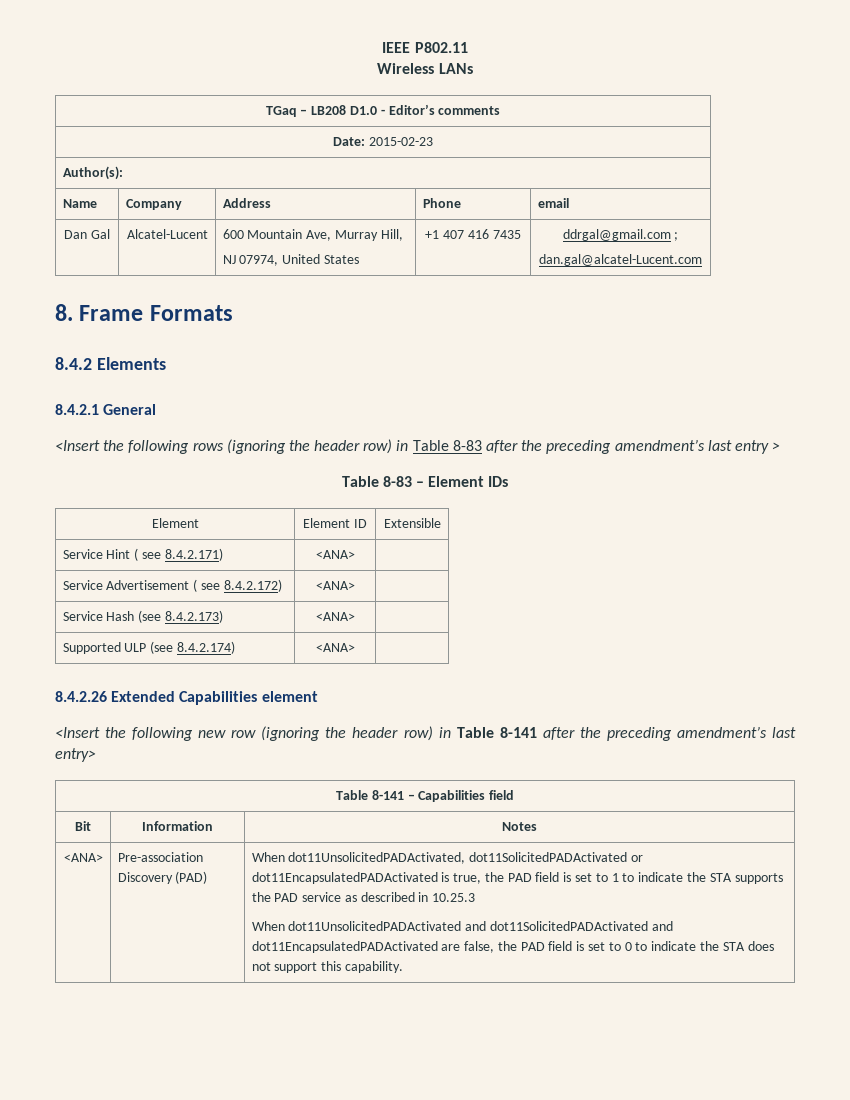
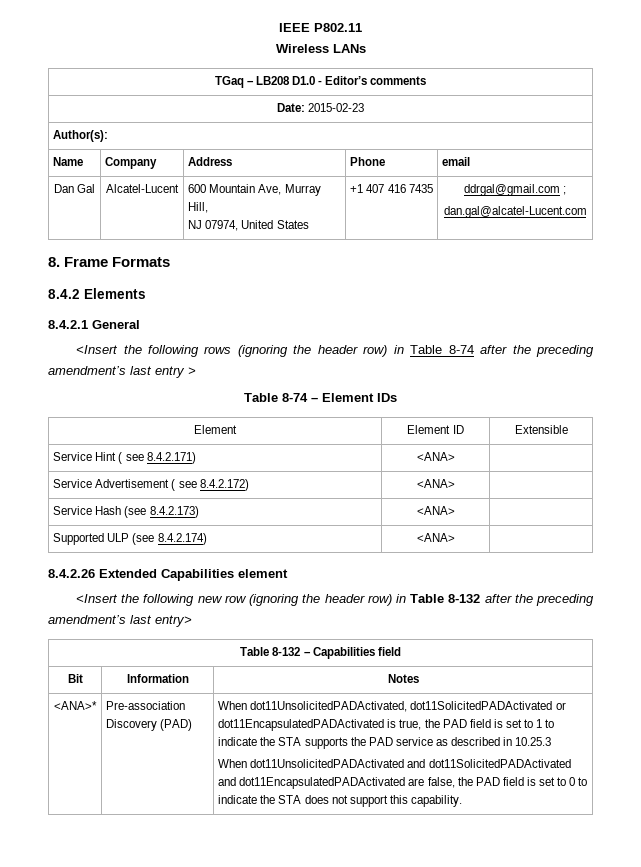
[452,440,482,451] 8-83 -> [448,345,474,354] 8-74
[382,476,412,487] 8-83 -> [282,393,308,402] 8-74
[499,727,537,738] 8-141 -> [448,594,481,603] 8-132
[371,790,404,800] 8-141 -> [272,647,301,656] 8-132
[63,853,103,862] <ANA> -> [54,701,97,710] <ANA>*

